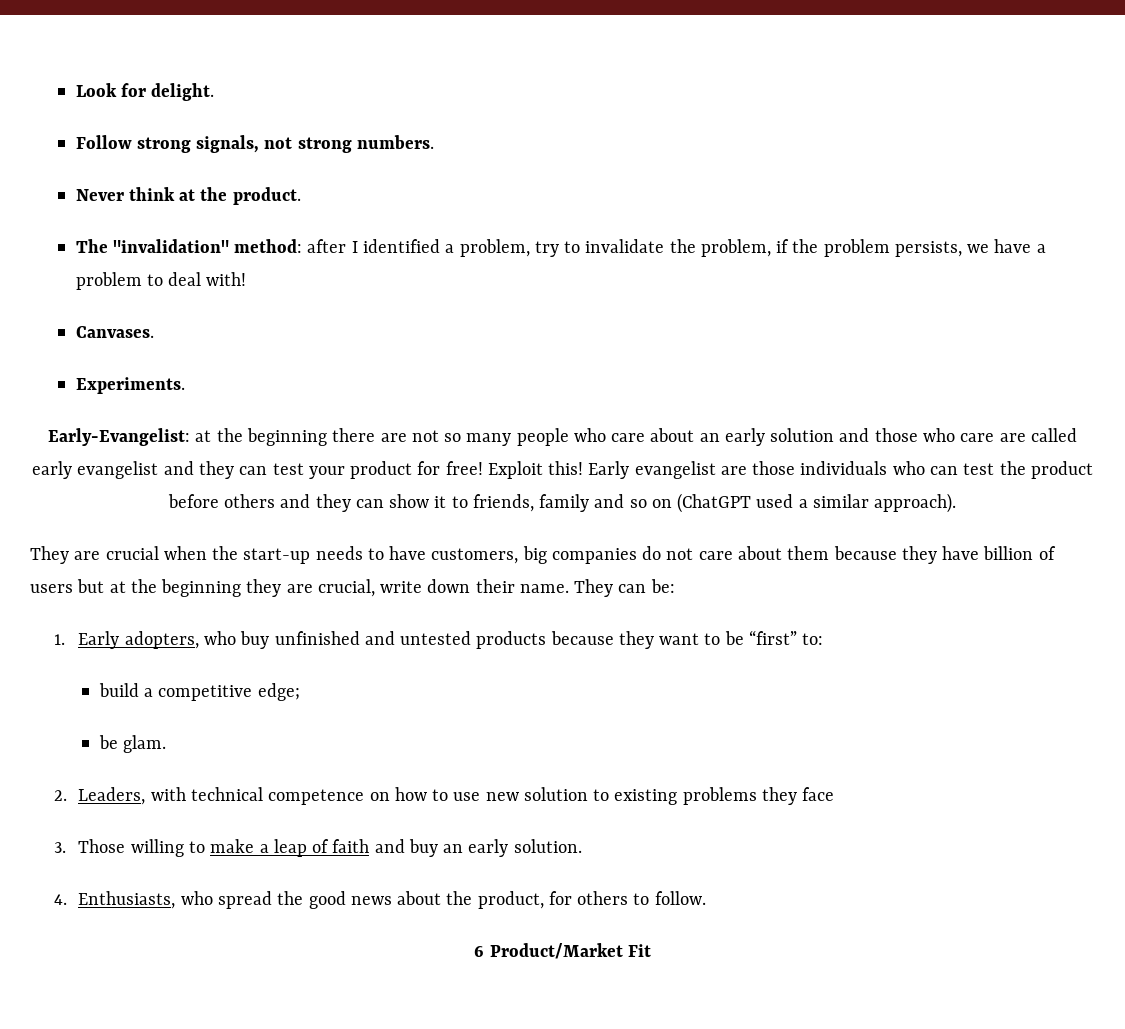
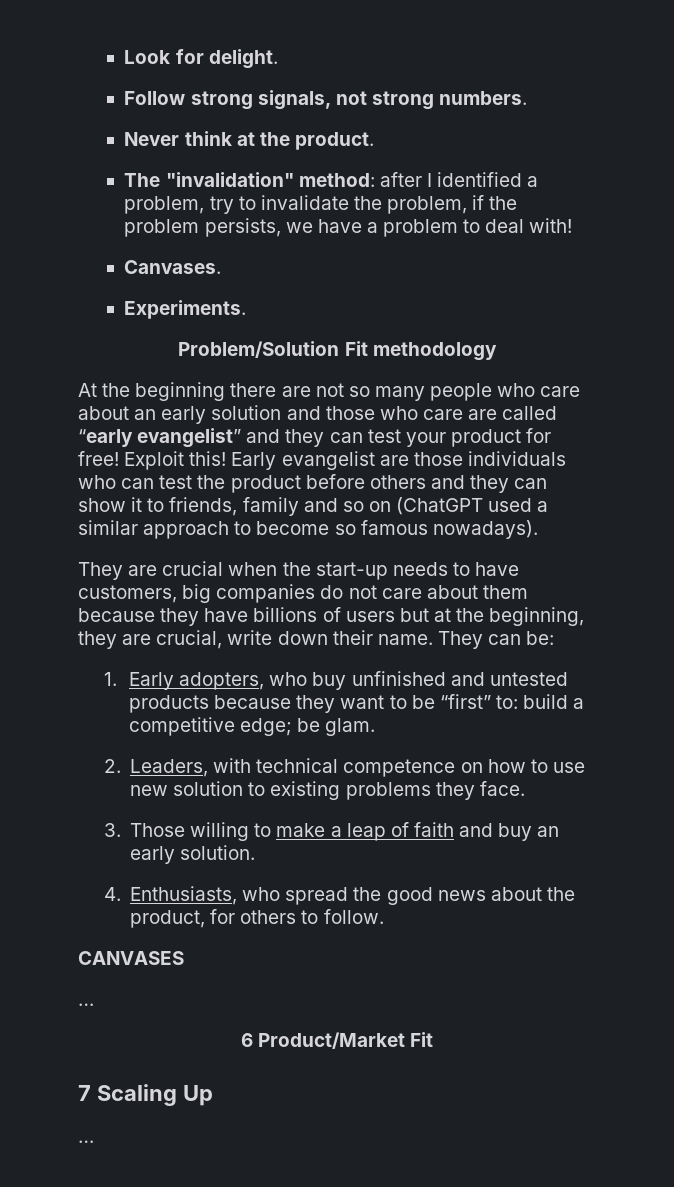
[48,428,212,446] Early-Evangelist: at -> [178,341,497,361] [78,383,97,397] Problem/Solution Fit methodology // At
[32,461,159,479] early evangelist -> [78,428,242,448] “early evangelist”
[874,493,957,513] approach). -> [143,520,538,539] approach to become so famous nowadays).
[983,546,1034,560] billion -> [253,607,318,622] billions
[161,579,242,597] beginning -> [489,607,585,626] beginning,
(824, 639) // -> (518, 702) none
(300, 692) // -> (293, 727) none
[802,787,835,801] face -> [479,781,525,796] face.
(706, 898) none -> [78,951,184,965] [78,1003,94,1006] // CANVASES // …
(651, 950) none -> [78,1084,213,1106] [78,1140,94,1143] // 7 Scaling Up // …

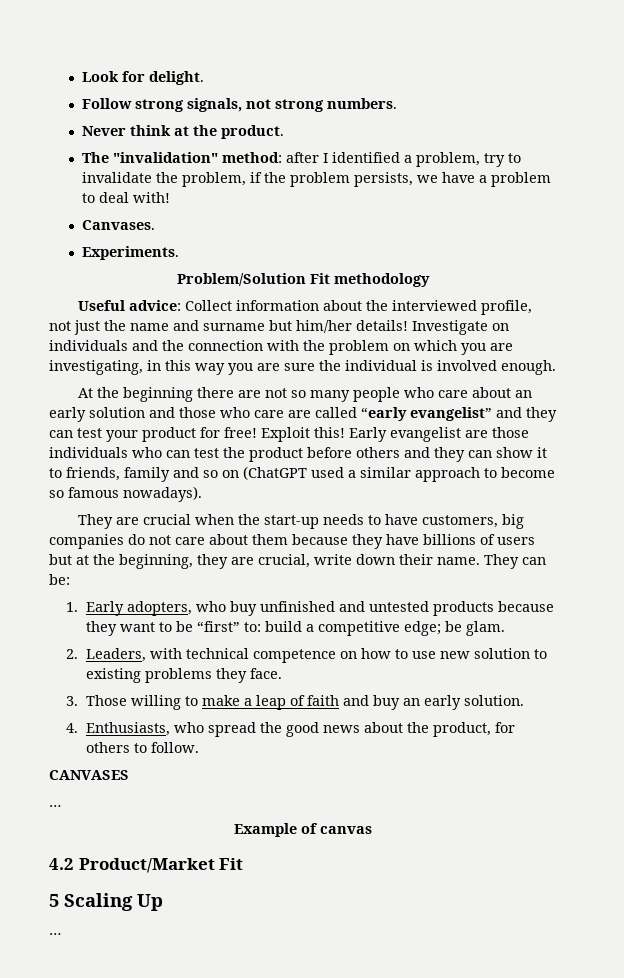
(497, 351) none -> [78,300,533,315] [49,320,509,335] [49,340,513,355] [49,360,556,375] // Useful advice: Collect information about the interviewed profile, not just the name and surname but him/her details! Investigate on individuals and the connection with the problem on which you are investigating, in this way you are sure the individual is involved enough.
[240,1033,253,1047] 6 -> [233,823,372,837] [49,858,74,870] Example of canvas // 4.2
[78,1085,91,1101] 7 -> [49,894,59,907] 5

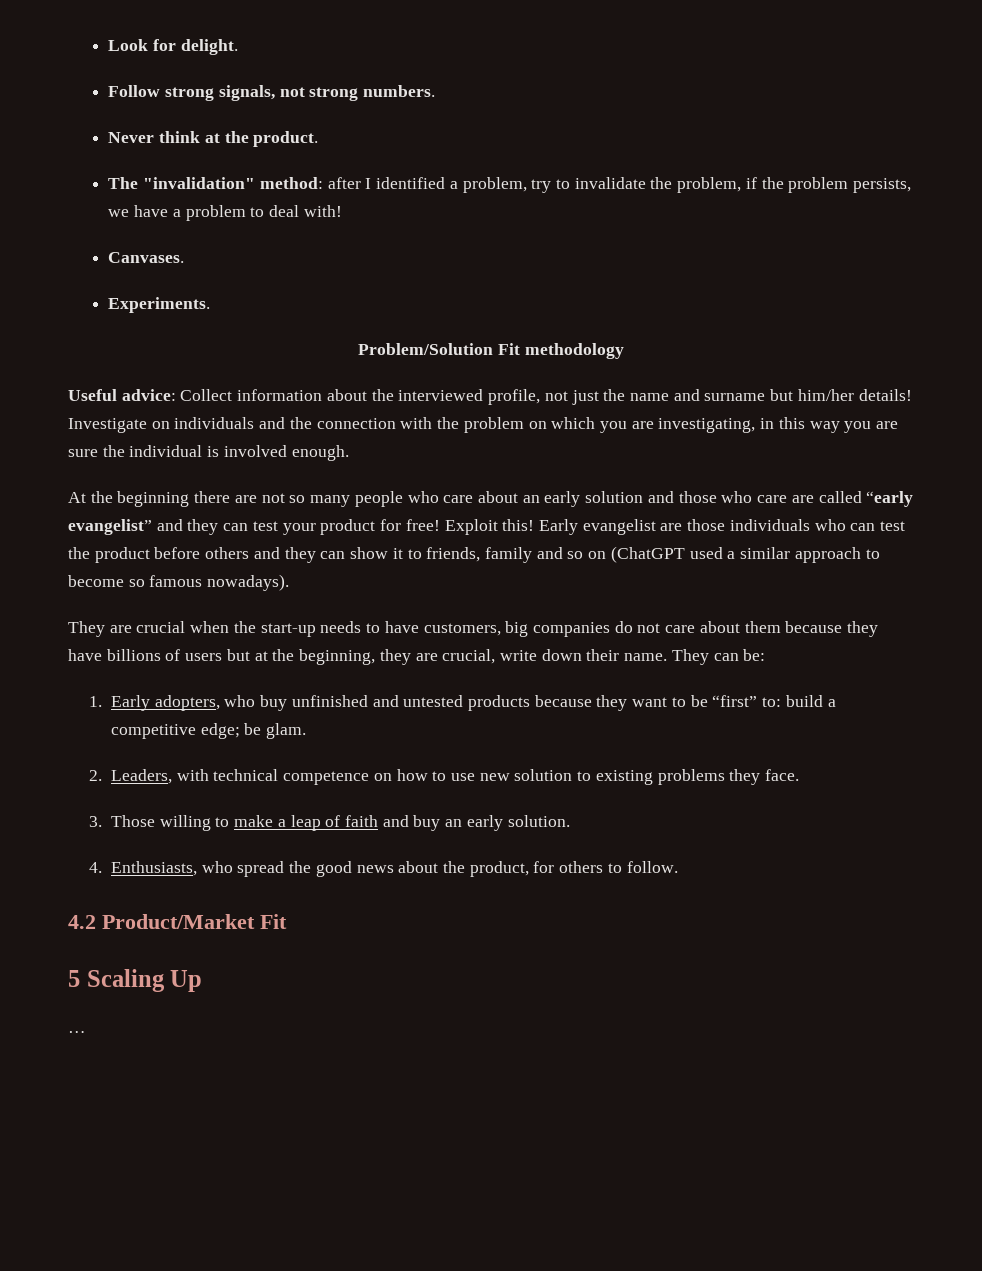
[49,770,129,780] [49,805,61,807] [233,823,372,837] // CANVASES // … // Example of canvas -> (678, 867) none

